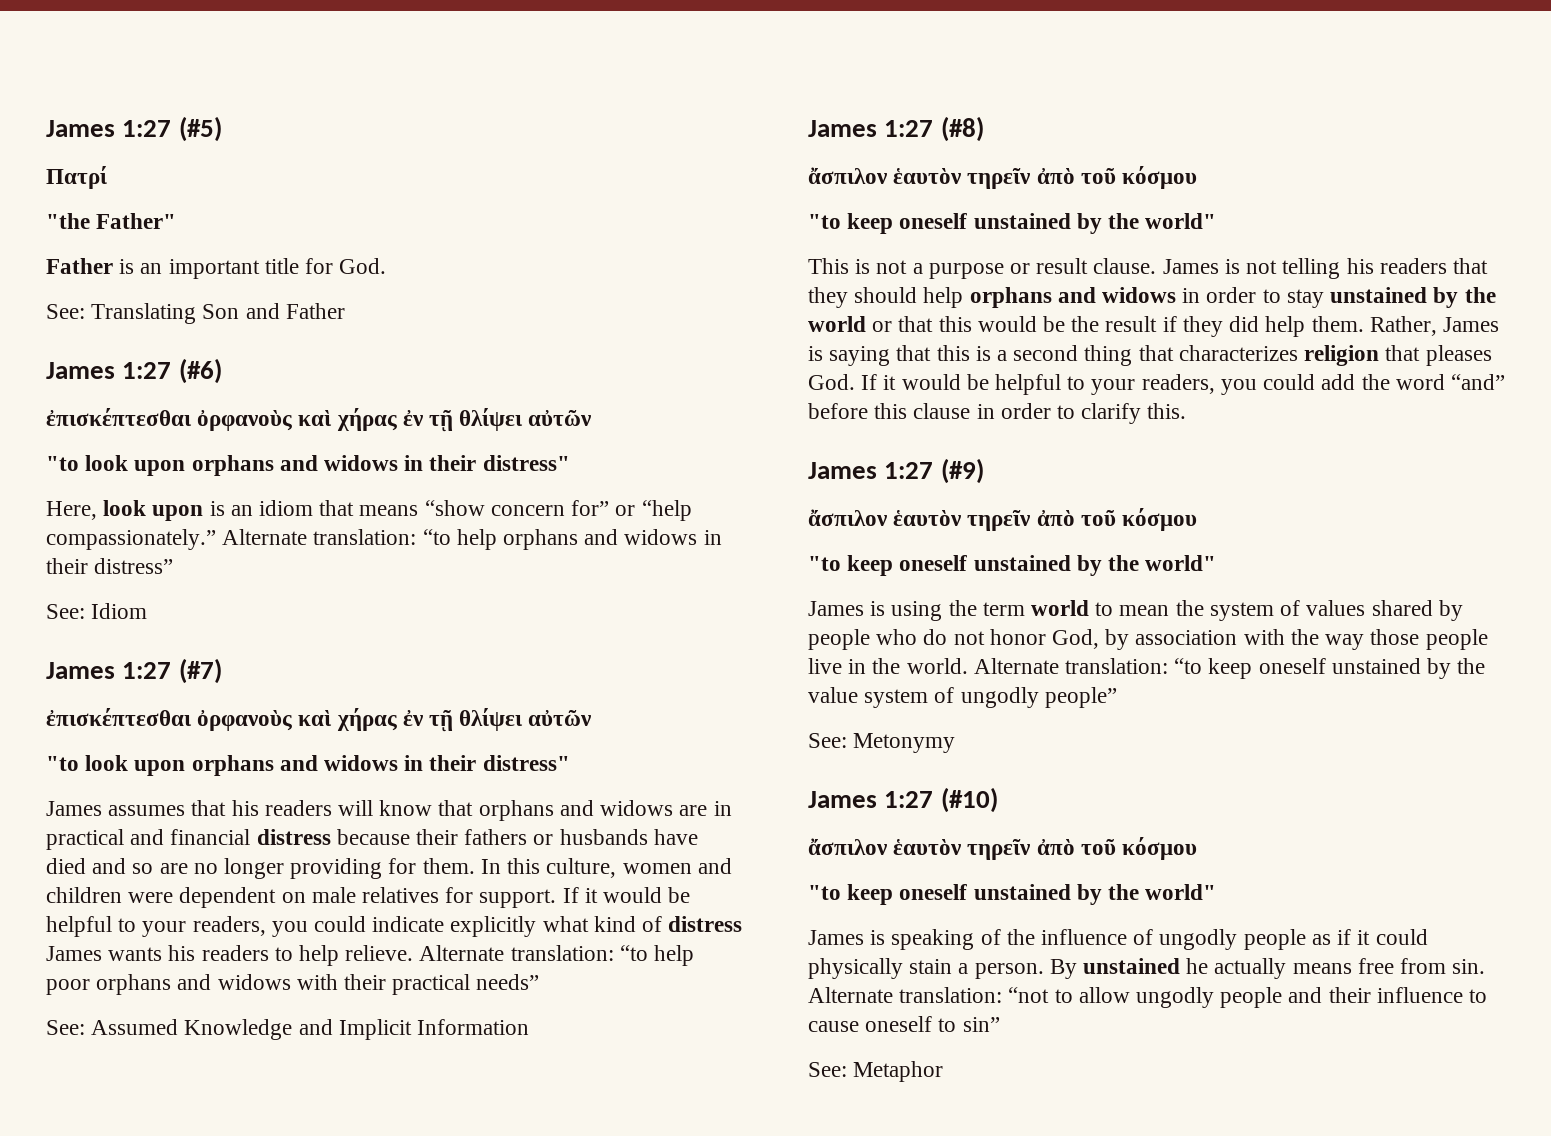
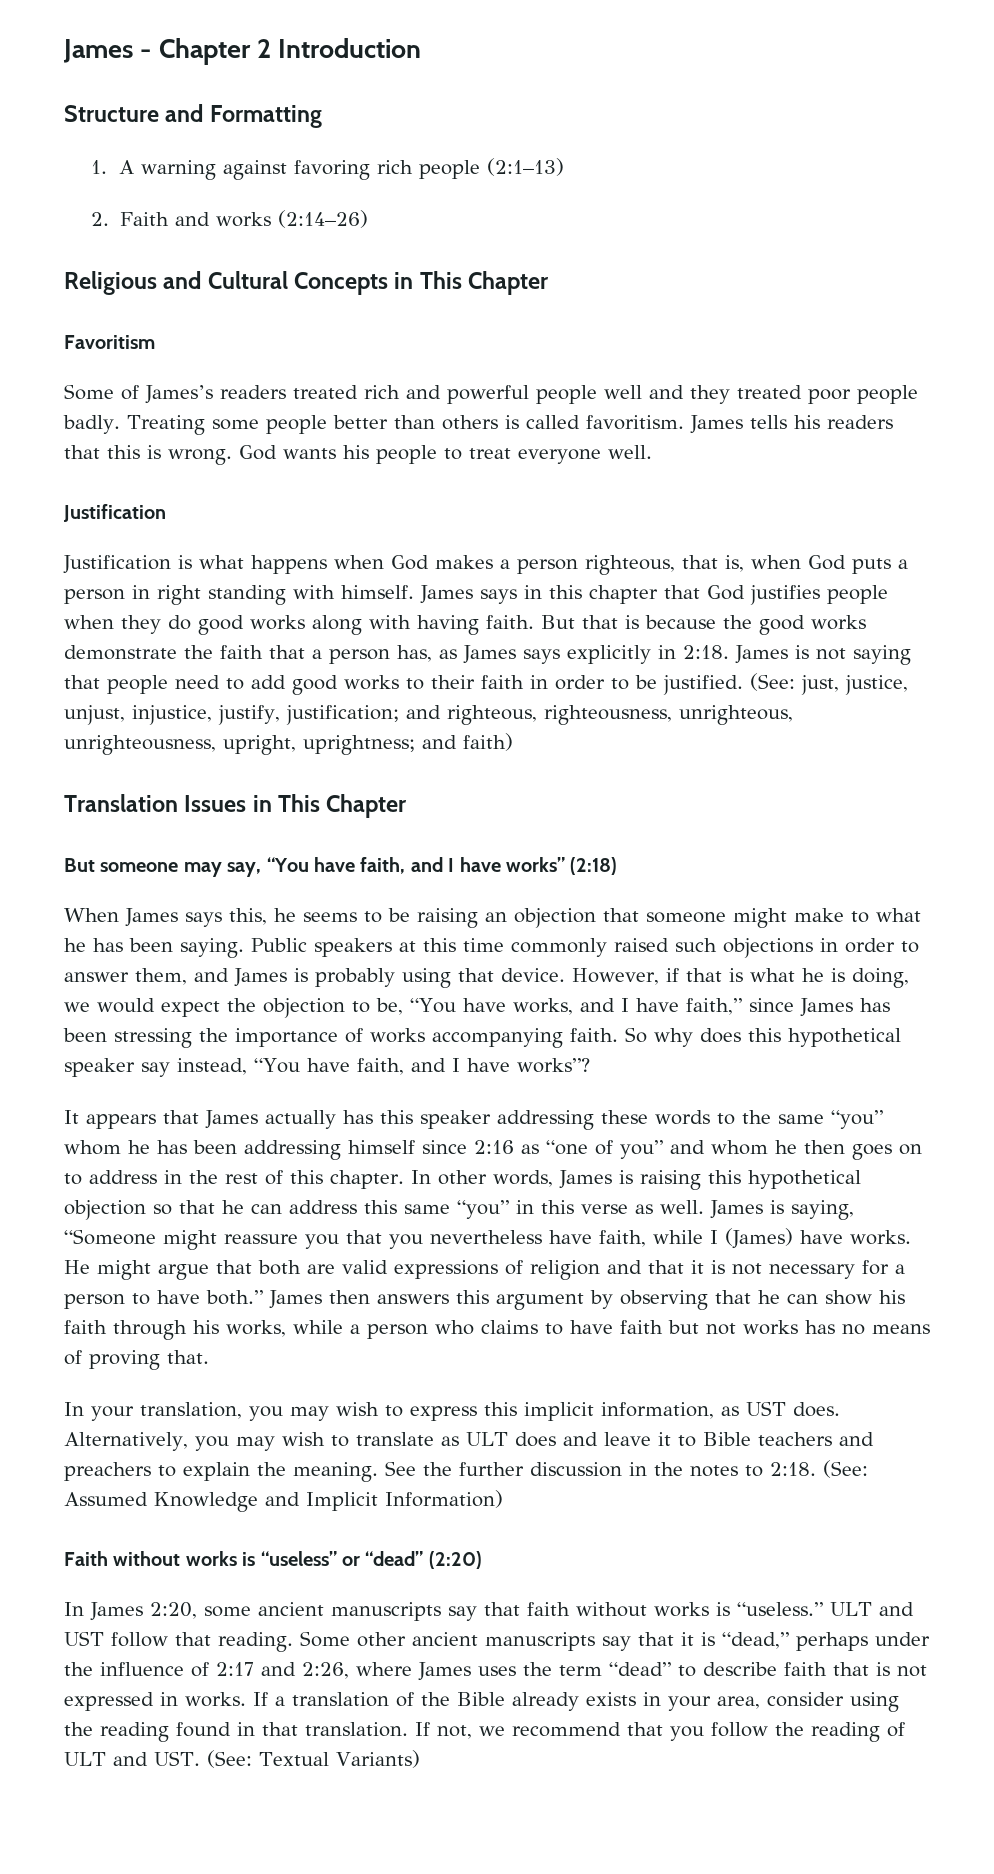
[46,116,222,142] [46,166,107,189] [46,213,177,229] [46,258,387,279] [46,303,345,324] [46,358,222,384] [46,408,592,432] [46,455,570,476] [46,500,692,521] [46,529,722,550] [46,558,174,574] [46,603,148,619] [46,658,222,684] [46,708,592,732] [46,755,570,776] [46,800,732,821] [46,829,698,850] [46,858,732,879] [46,887,691,908] [46,916,743,937] [46,945,695,966] [46,974,540,995] [46,1019,530,1040] [808,116,984,142] [808,166,1198,189] [808,213,1217,234] [808,258,1488,279] [808,287,1496,308] [808,316,1499,337] [808,345,1492,366] [808,374,1505,395] [808,403,1187,424] [808,458,984,484] [808,508,1198,531] [808,555,1217,576] [808,600,1463,621] [808,629,1488,650] [808,658,1486,679] [808,687,1117,708] [808,733,956,753] [808,787,998,813] [808,837,1198,860] [808,884,1217,905] [808,929,1428,950] [808,958,1486,979] [808,987,1488,1008] [808,1016,1000,1032] [808,1061,944,1082] James 1:27 (#5) // Πατρί // "the Father" // Father is an important title for God. // See: Translating Son and Father // James 1:27 (#6) // ἐπισκέπτεσθαι ὀρφανοὺς καὶ χήρας ἐν τῇ θλίψει αὐτῶν // "to look upon orphans and widows in their distress" // Here, look upon is an idiom that means “show concern for” or “help compassionately.” Alternate translation: “to help orphans and widows in their distress” // See: Idiom // James 1:27 (#7) // ἐπισκέπτεσθαι ὀρφανοὺς καὶ χήρας ἐν τῇ θλίψει αὐτῶν // "to look upon orphans and widows in their distress" // James assumes that his readers will know that orphans and widows are in practical and financial distress because their fathers or husbands have died and so are no longer providing for them. In this culture, women and children were dependent on male relatives for support. If it would be helpful to your readers, you could indicate explicitly what kind of distress James wants his readers to help relieve. Alternate translation: “to help poor orphans and widows with their practical needs” // See: Assumed Knowledge and Implicit Information // James 1:27 (#8) // ἄσπιλον ἑαυτὸν τηρεῖν ἀπὸ τοῦ κόσμου // "to keep oneself unstained by the world" // This is not a purpose or result clause. James is not telling his readers that they should help orphans and widows in order to stay unstained by the world or that this would be the result if they did help them. Rather, James is saying that this is a second thing that characterizes religion that pleases God. If it would be helpful to your readers, you could add the word “and” before this clause in order to clarify this. // James 1:27 (#9) // ἄσπιλον ἑαυτὸν τηρεῖν ἀπὸ τοῦ κόσμου // "to keep oneself unstained by the world" // James is using the term world to mean the system of values shared by people who do not honor God, by association with the way those people live in the world. Alternate translation: “to keep oneself unstained by the value system of ungodly people” // See: Metonymy // James 1:27 (#10) // ἄσπιλον ἑαυτὸν τηρεῖν ἀπὸ τοῦ κόσμου // "to keep oneself unstained by the world" // James is speaking of the influence of ungodly people as if it could physically stain a person. By unstained he actually means free from sin. Alternate translation: “not to allow ungodly people and their influence to cause oneself to sin” // See: Metaphor -> [63,38,422,65] [64,104,322,128] [91,158,564,180] [91,210,368,228] [64,271,550,295] [64,335,155,349] [64,384,918,404] [63,415,893,435] [64,445,652,465] [63,504,166,522] [63,555,908,575] [64,585,888,605] [64,615,866,635] [64,645,911,665] [64,673,908,695] [64,705,793,725] [64,733,513,755] [64,794,408,818] [64,857,618,877] [64,908,921,928] [64,938,919,958] [64,968,909,988] [64,998,890,1018] [63,1027,901,1048] [64,1058,590,1077] [64,1110,883,1130] [64,1140,922,1160] [64,1170,861,1190] [64,1200,854,1220] [64,1228,912,1250] [64,1260,905,1280] [64,1290,905,1310] [64,1320,930,1340] [64,1350,209,1370] [64,1401,840,1421] [64,1432,874,1451] [64,1460,868,1482] [64,1490,503,1512] [64,1551,482,1569] [64,1602,914,1621] [64,1631,930,1652] [64,1662,927,1681] [64,1692,899,1712] [64,1722,905,1742] [64,1750,420,1768] James - Chapter 2 Introduction // Structure and Formatting // 1. A warning against favoring rich people (2:1–13) // 2. Faith and works (2:14–26) // Religious and Cultural Concepts in This Chapter // Favoritism // Some of James’s readers treated rich and powerful people well and they treated poor people badly. Treating some people better than others is called favoritism. James tells his readers that this is wrong. God wants his people to treat everyone well. // Justification // Justification is what happens when God makes a person righteous, that is, when God puts a person in right standing with himself. James says in this chapter that God justifies people when they do good works along with having faith. But that is because the good works demonstrate the faith that a person has, as James says explicitly in 2:18. James is not saying that people need to add good works to their faith in order to be justified. (See: just, justice, unjust, injustice, justify, justification; and righteous, righteousness, unrighteous, unrighteousness, upright, uprightness; and faith) // Translation Issues in This Chapter // But someone may say, “You have faith, and I have works” (2:18) // When James says this, he seems to be raising an objection that someone might make to what he has been saying. Public speakers at this time commonly raised such objections in order to answer them, and James is probably using that device. However, if that is what he is doing, we would expect the objection to be, “You have works, and I have faith,” since James has been stressing the importance of works accompanying faith. So why does this hypothetical speaker say instead, “You have faith, and I have works”? // It appears that James actually has this speaker addressing these words to the same “you” whom he has been addressing himself since 2:16 as “one of you” and whom he then goes on to address in the rest of this chapter. In other words, James is raising this hypothetical objection so that he can address this same “you” in this verse as well. James is saying, “Someone might reassure you that you nevertheless have faith, while I (James) have works. He might argue that both are valid expressions of religion and that it is not necessary for a person to have both.” James then answers this argument by observing that he can show his faith through his works, while a person who claims to have faith but not works has no means of proving that. // In your translation, you may wish to express this implicit information, as UST does. Alternatively, you may wish to translate as ULT does and leave it to Bible teachers and preachers to explain the meaning. See the further discussion in the notes to 2:18. (See: Assumed Knowledge and Implicit Information) // Faith without works is “useless” or “dead” (2:20) // In James 2:20, some ancient manuscripts say that faith without works is “useless.” ULT and UST follow that reading. Some other ancient manuscripts say that it is “dead,” perhaps under the influence of 2:17 and 2:26, where James uses the term “dead” to describe faith that is not expressed in works. If a translation of the Bible already exists in your area, consider using the reading found in that translation. If not, we recommend that you follow the reading of ULT and UST. (See: Textual Variants)

